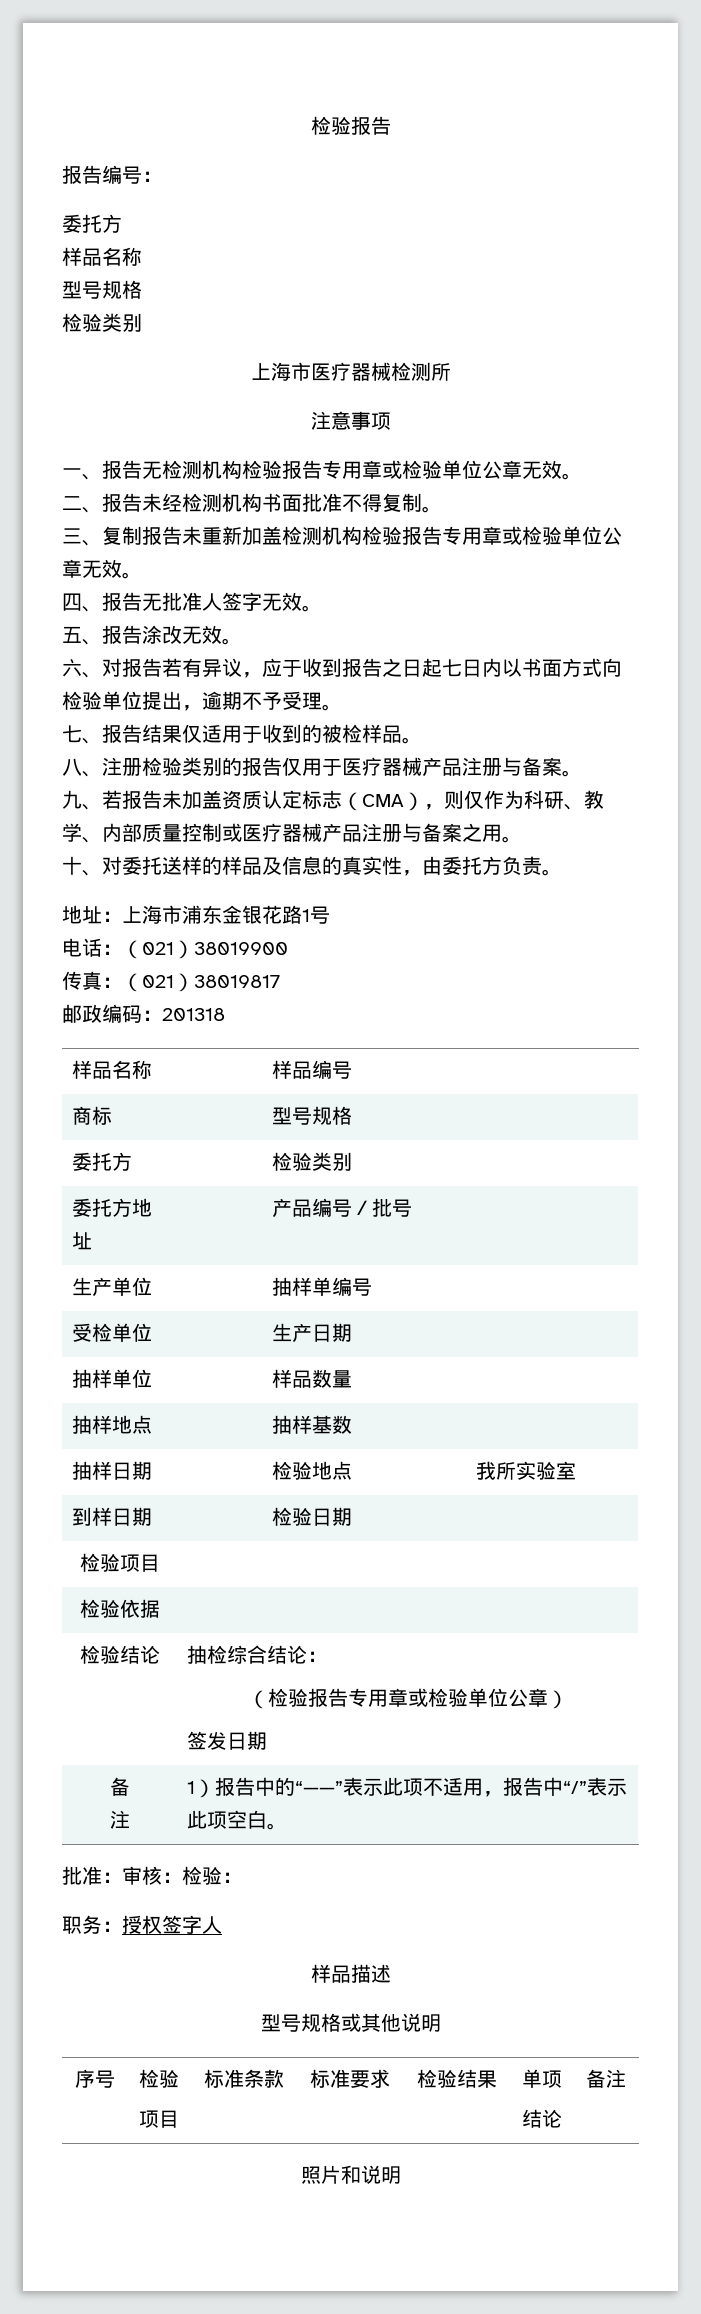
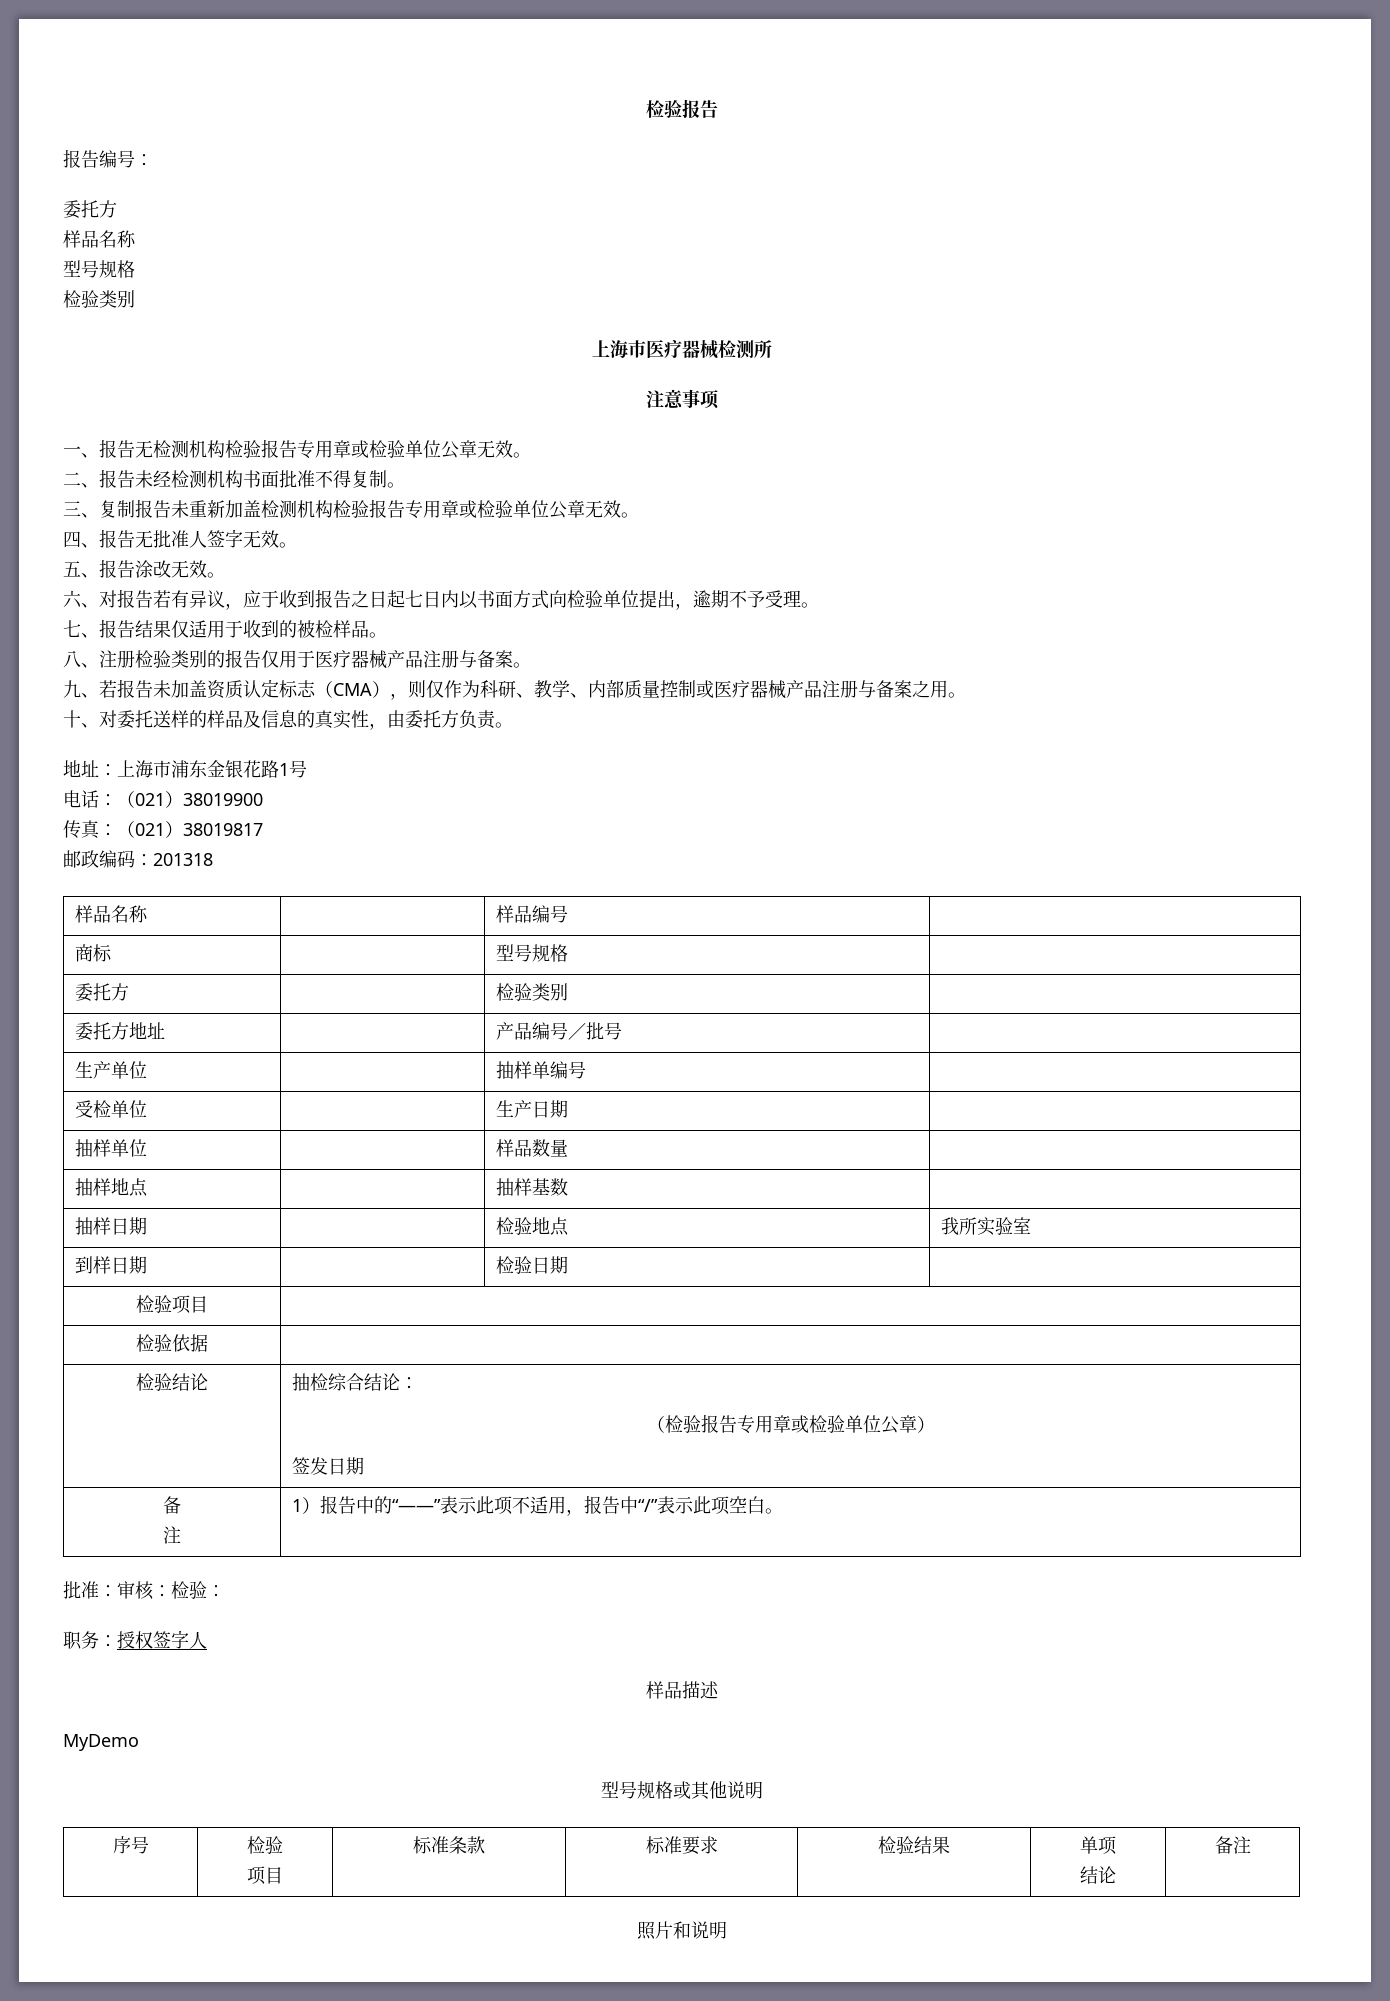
(391, 1973) none -> [63,1734,139,1751] // MyDemo

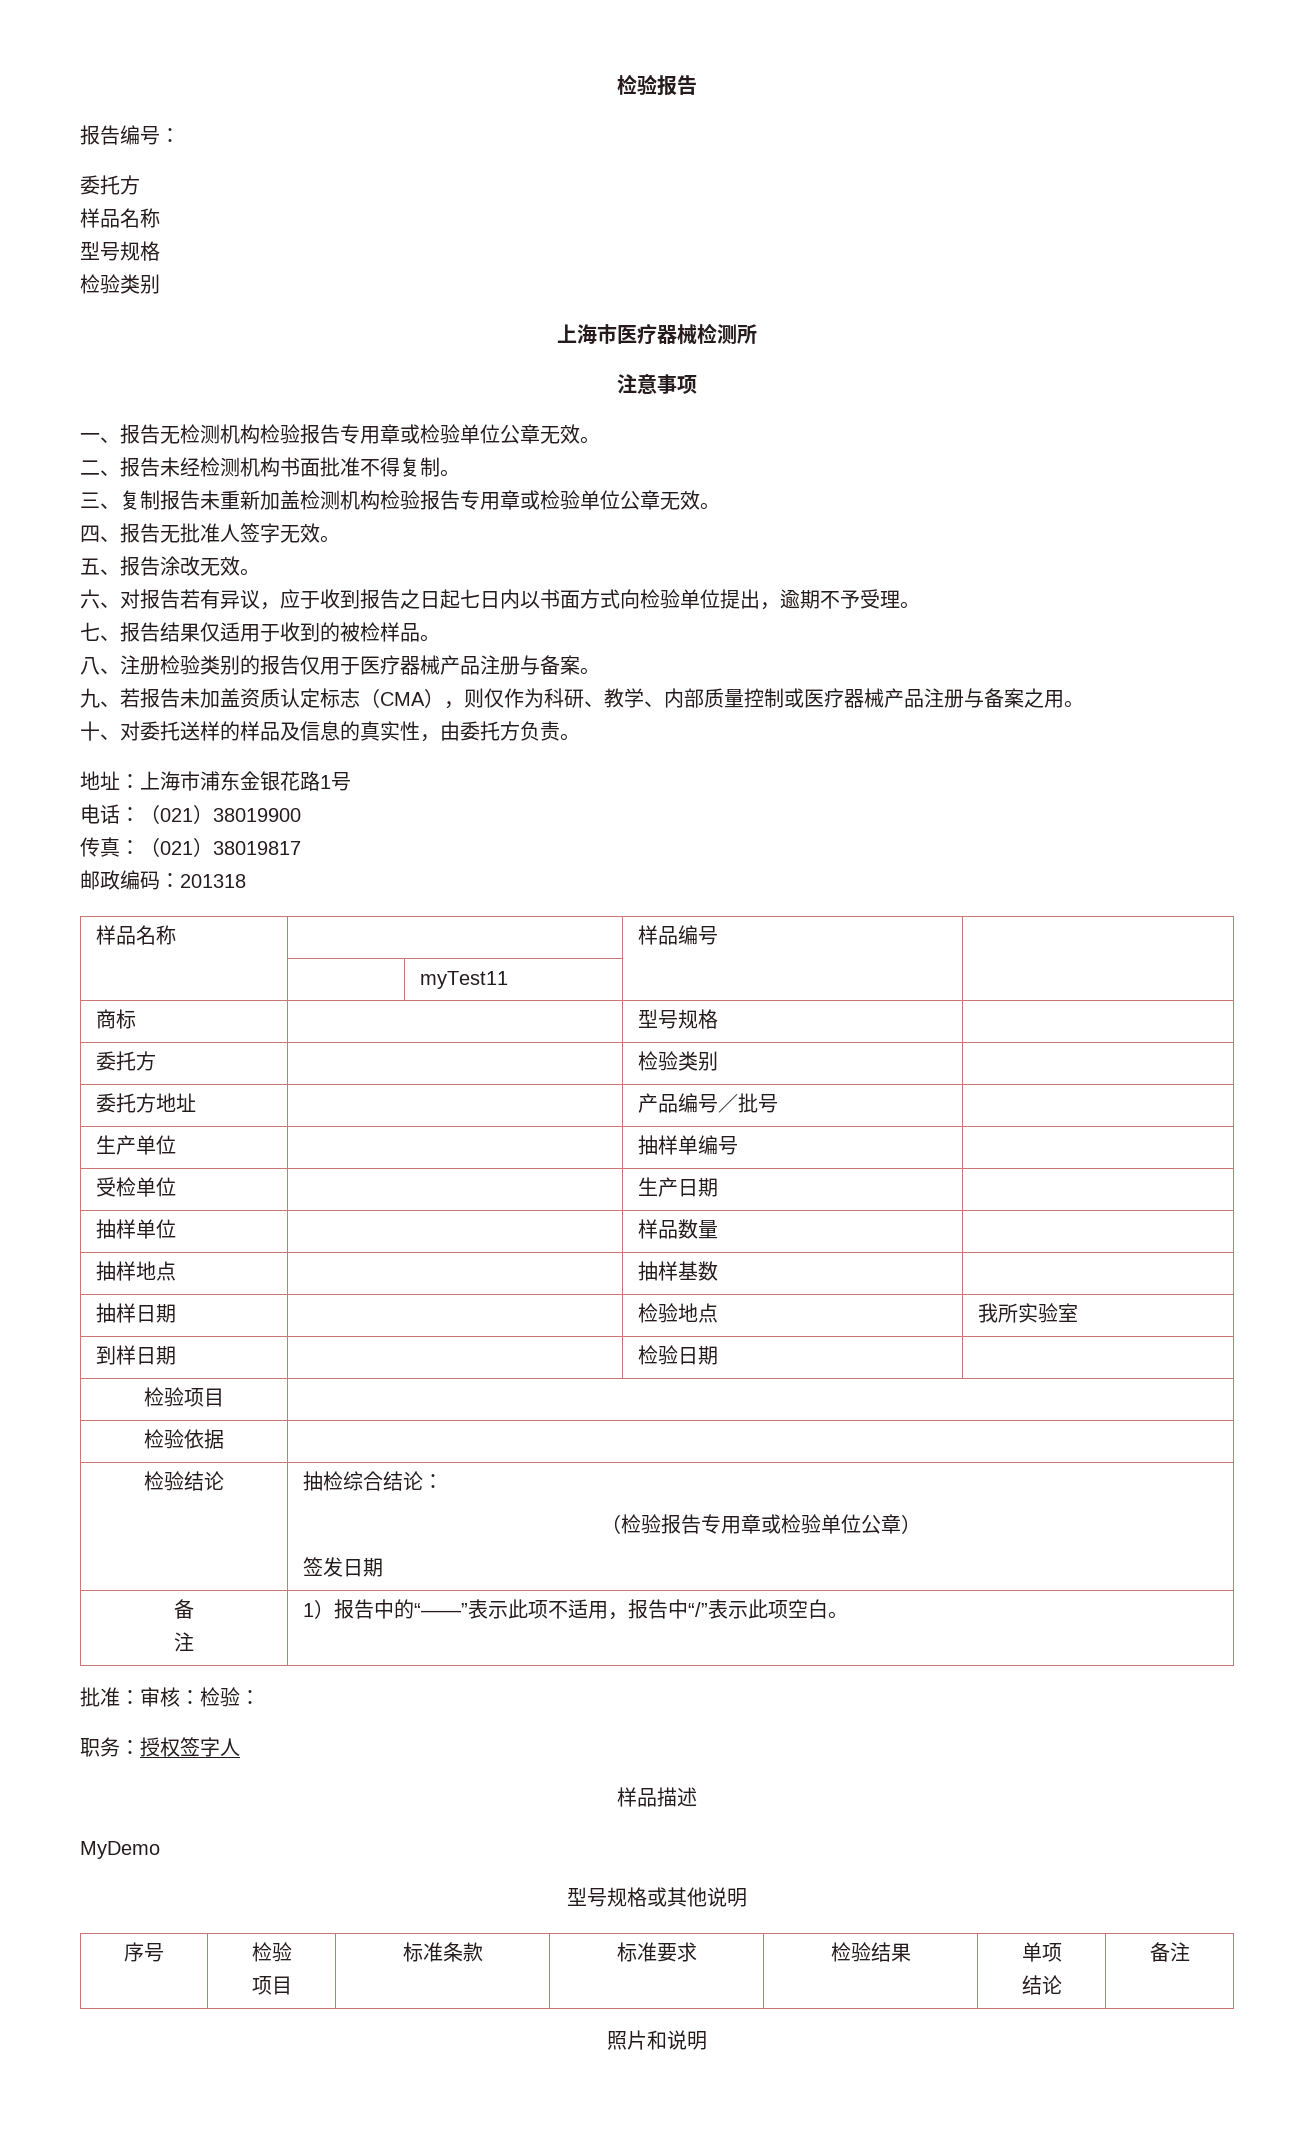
(568, 914) none -> [419,971,508,989] // | | myTest11 | |

